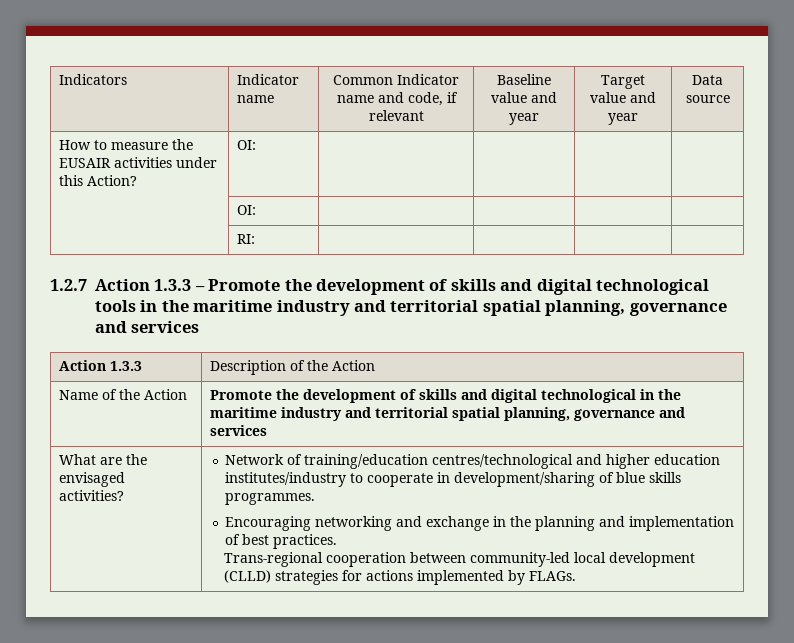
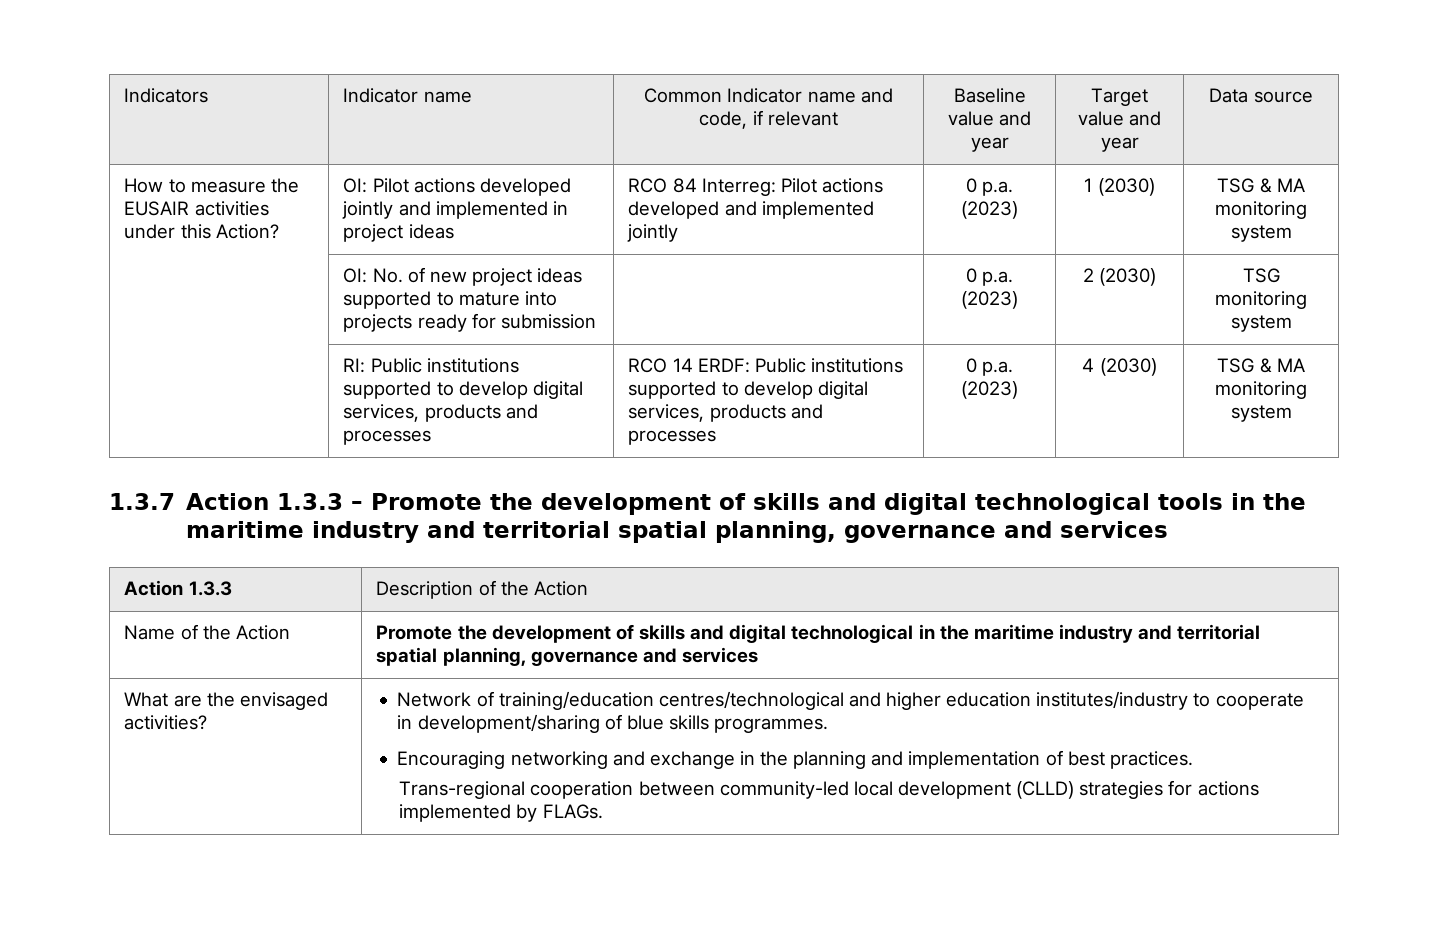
[236,205,256,215] [236,234,255,244] [50,279,87,291] | | | | // | OI: | | | | // | RI: | | | | // 1.2.7 -> [372,178,571,196] [342,201,568,219] [343,224,454,242] [628,178,884,196] [628,201,874,219] [627,224,679,242] [965,178,1014,196] [961,201,1018,219] [1084,178,1155,196] [1217,178,1305,193] [1215,201,1307,219] [1230,225,1292,242] [343,267,583,286] [343,291,557,309] [343,313,596,332] [965,268,1014,286] [961,291,1018,309] [1082,268,1157,286] [1242,268,1280,283] [1215,291,1307,309] [1230,315,1292,332] [343,358,519,373] [343,381,583,399] [343,404,538,422] [343,430,432,445] [628,358,904,373] [628,381,868,399] [628,404,823,422] [628,430,717,445] [965,358,1014,376] [961,381,1018,399] [1082,358,1157,376] [1217,358,1305,373] [1215,381,1307,399] [1230,405,1292,422] [109,493,175,510] Pilot actions developed jointly and implemented in project ideas | RCO 84 Interreg: Pilot actions developed and implemented jointly | 0 p.a. (2023) | 1 (2030) | TSG & MA monitoring system // | OI: No. of new project ideas supported to mature into projects ready for submission | | 0 p.a. (2023) | 2 (2030) | TSG monitoring system // | RI: Public institutions supported to develop digital services, products and processes | RCO 14 ERDF: Public institutions supported to develop digital services, products and processes | 0 p.a. (2023) | 4 (2030) | TSG & MA monitoring system // 1.3.7

